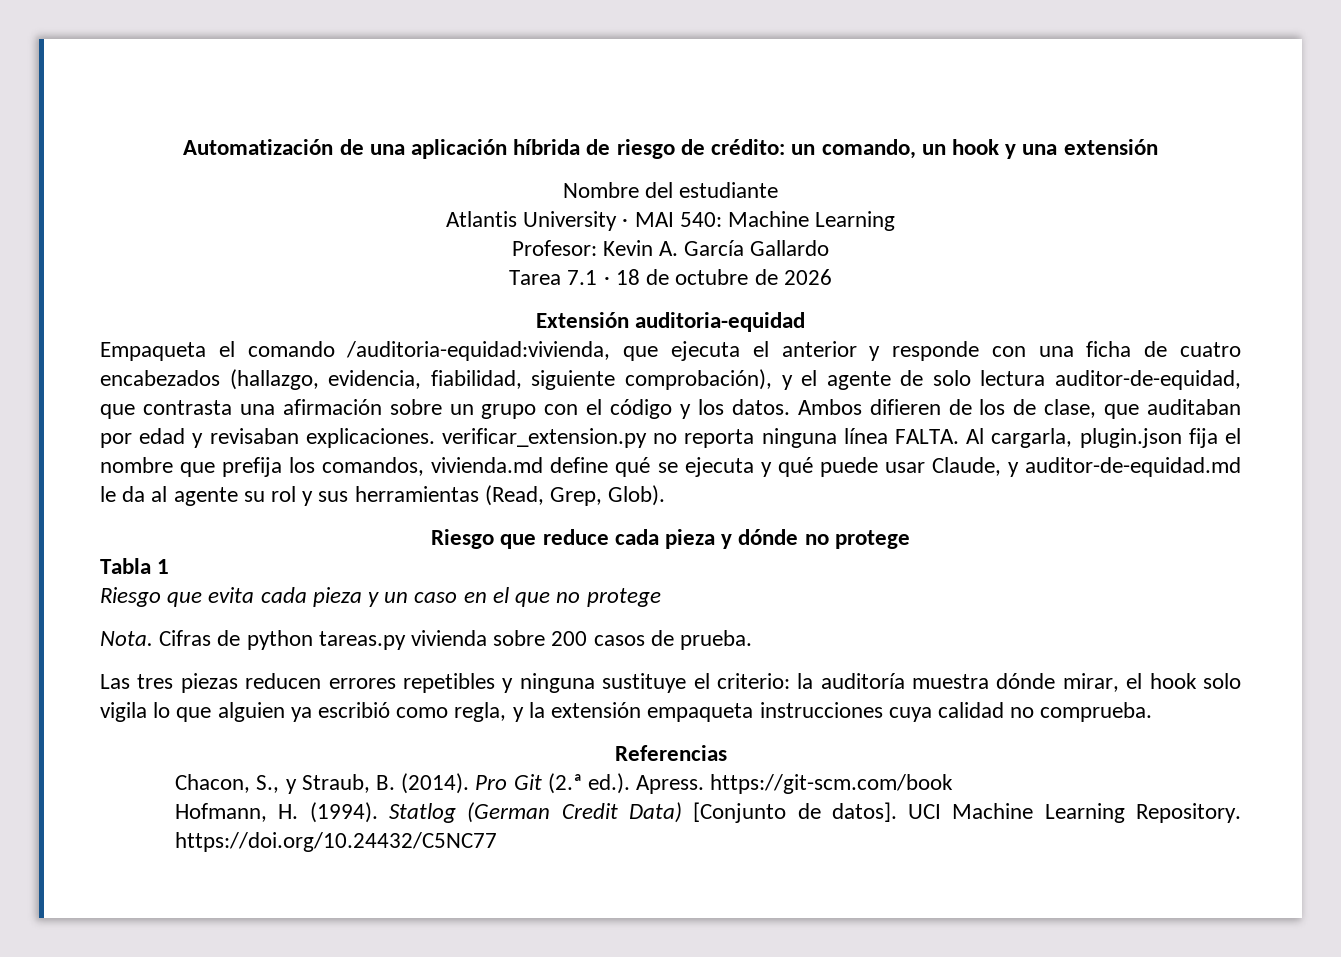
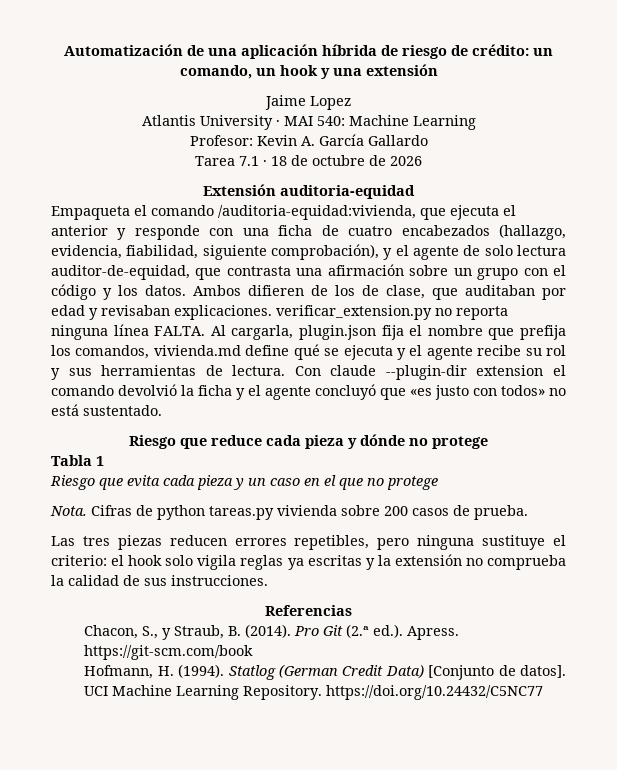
[562,182,779,198] Nombre del estudiante -> [265,95,351,110] Jaime Lopez
[777,457,1241,477] [100,486,238,506] qué puede usar Claude, y auditor-de-equidad.md le da al agente -> [409,345,522,360] el agente recibe
[484,485,666,506] (Read, Grep, Glob). -> [205,365,566,380] [51,384,566,400] [51,404,162,416] de lectura. Con claude --plugin-dir extension el comando devolvió la ficha y el agente concluyó que «es justo con todos» no está sustentado.
[402,673,514,693] repetibles y -> [294,535,410,550] repetibles, pero
[797,673,1242,692] [100,702,1153,722] la auditoría muestra dónde mirar, el hook solo vigila lo que alguien ya escribió como regla, y la extensión empaqueta instrucciones cuya calidad no comprueba. -> [111,554,566,570] [51,575,268,586] el hook solo vigila reglas ya escritas y la extensión no comprueba la calidad de sus instrucciones.

